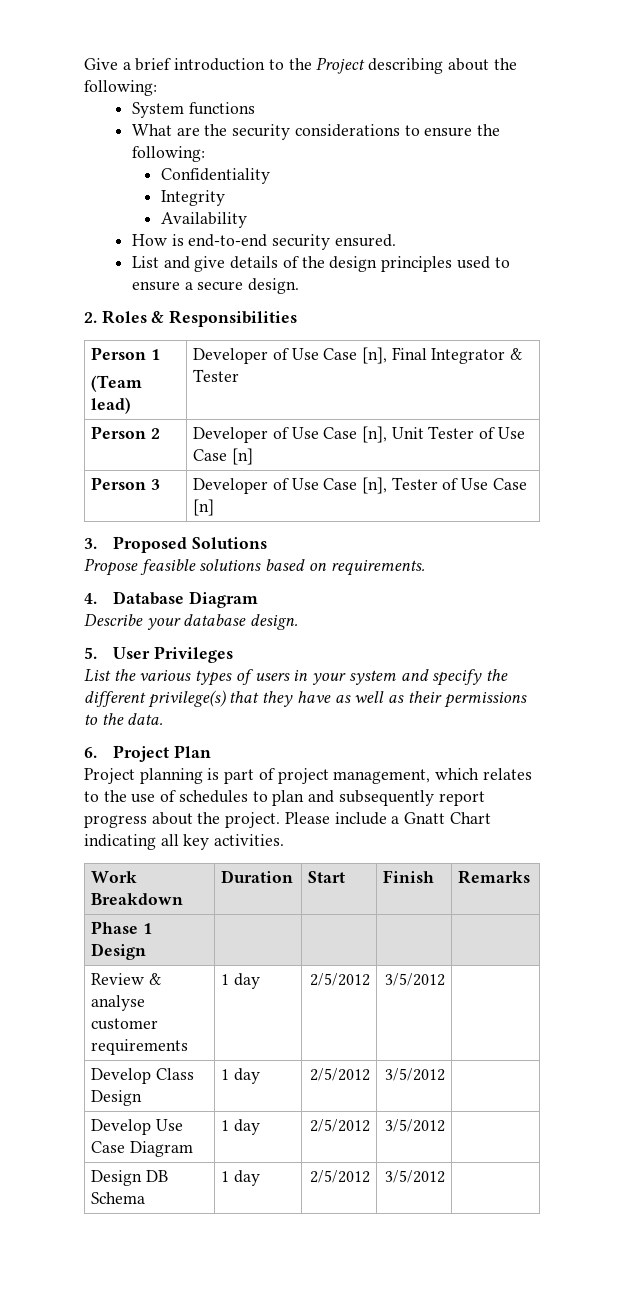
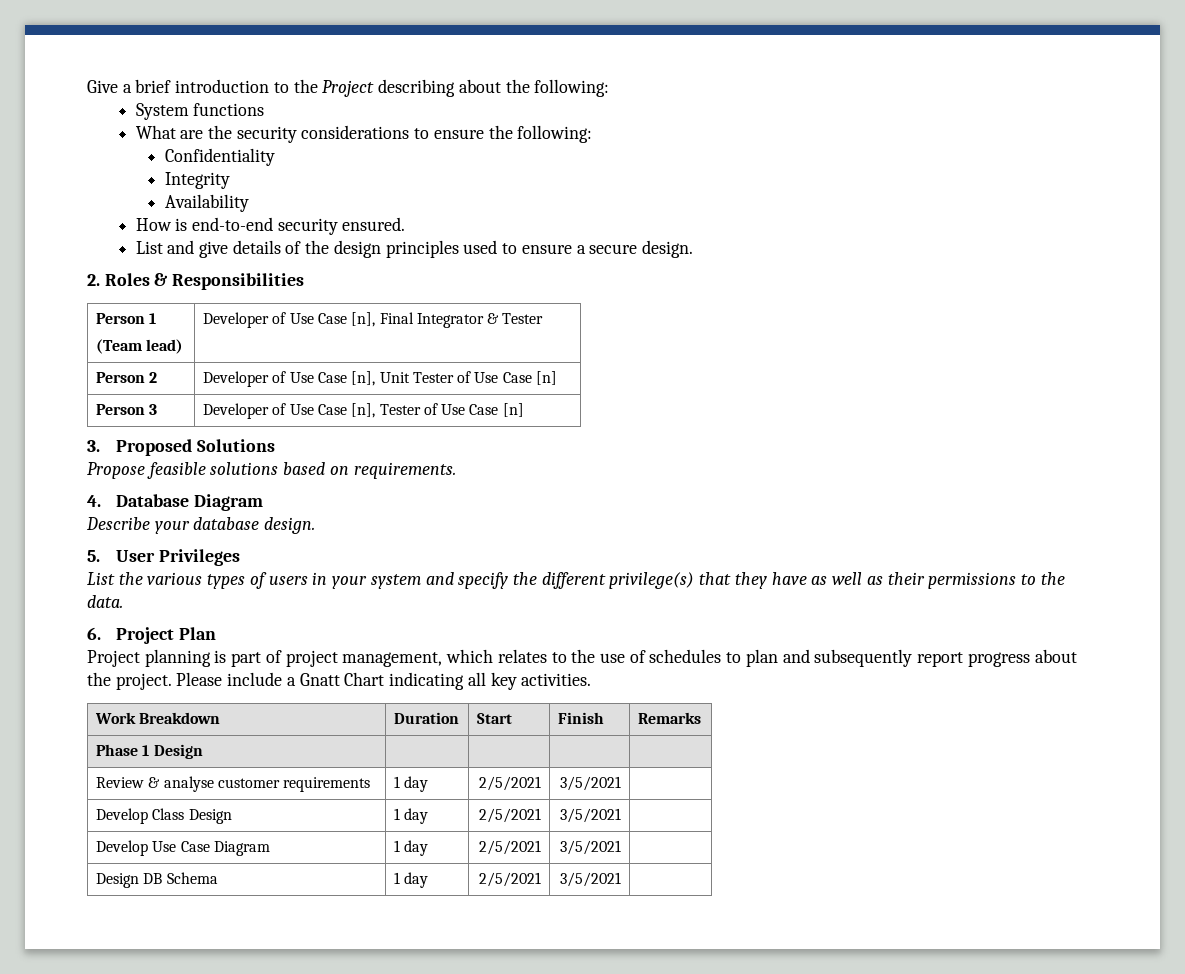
[309,973,370,986] [384,973,445,986] 2/5/2012 | 3/5/2012 -> [479,776,542,791] [560,776,622,791] 2/5/2021 | 3/5/2021
[309,1068,370,1081] [384,1068,445,1081] 2/5/2012 | 3/5/2012 -> [479,808,542,823] [560,808,622,823] 2/5/2021 | 3/5/2021
[309,1119,370,1132] [384,1119,445,1132] 2/5/2012 | 3/5/2012 -> [479,840,542,855] [560,840,622,855] 2/5/2021 | 3/5/2021
[309,1170,370,1183] [384,1170,445,1183] 2/5/2012 | 3/5/2012 -> [479,872,542,887] [560,872,622,887] 2/5/2021 | 3/5/2021

